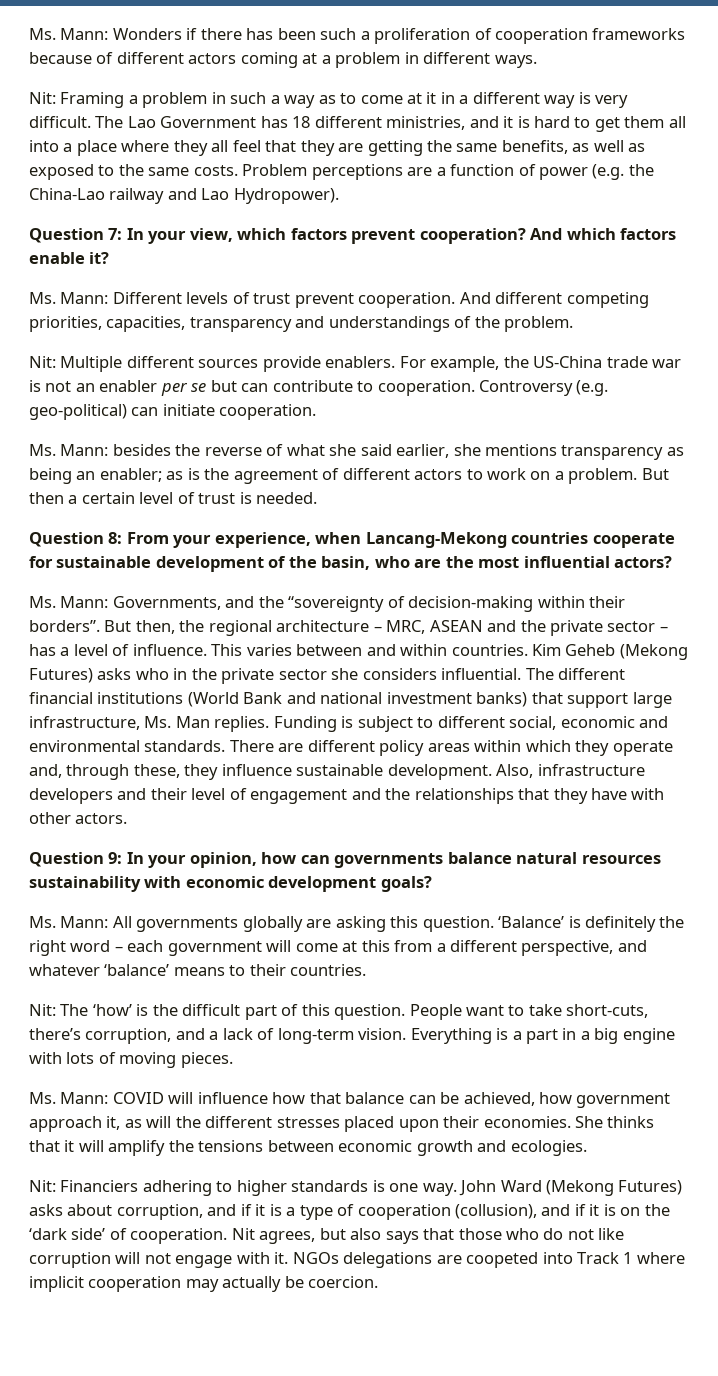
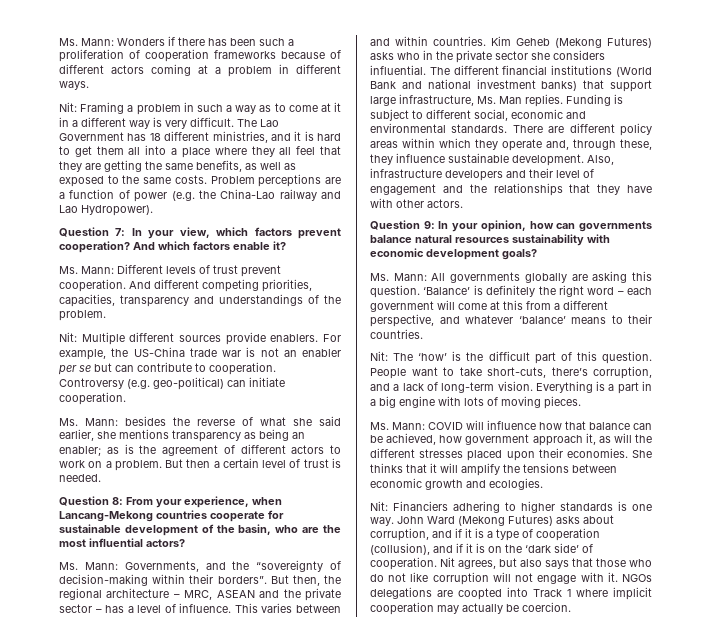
[466,1252,539,1268] coopeted -> [458,588,502,600] coopted

